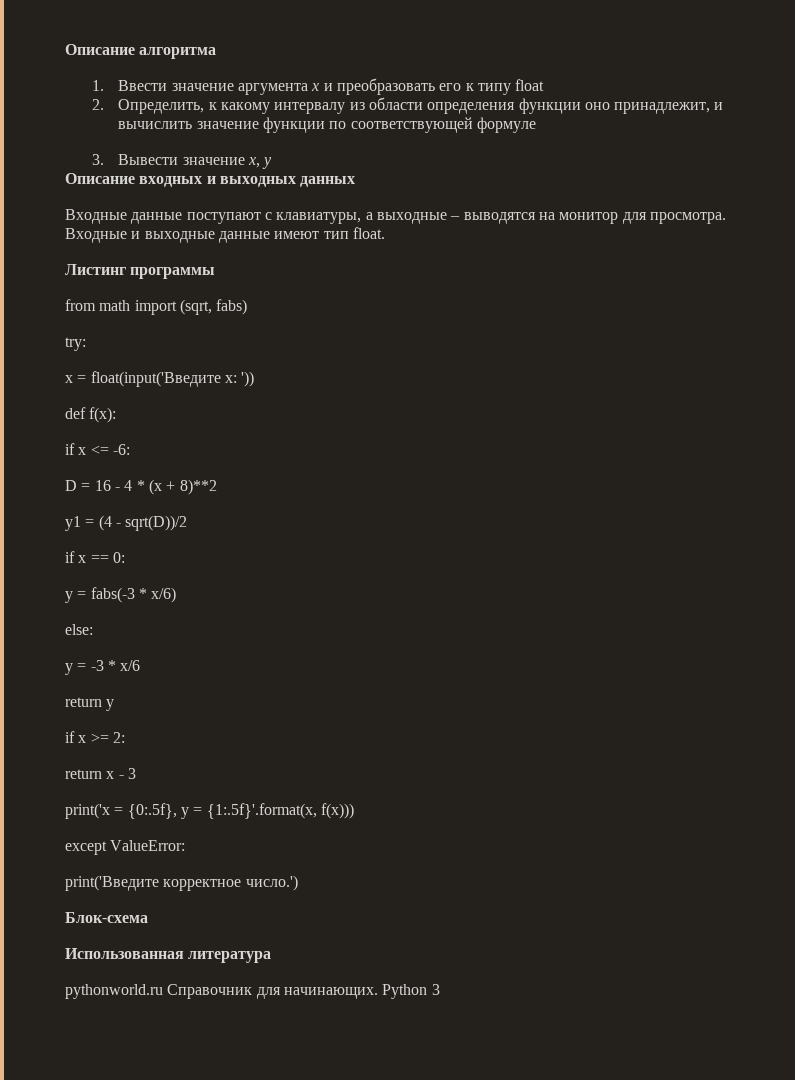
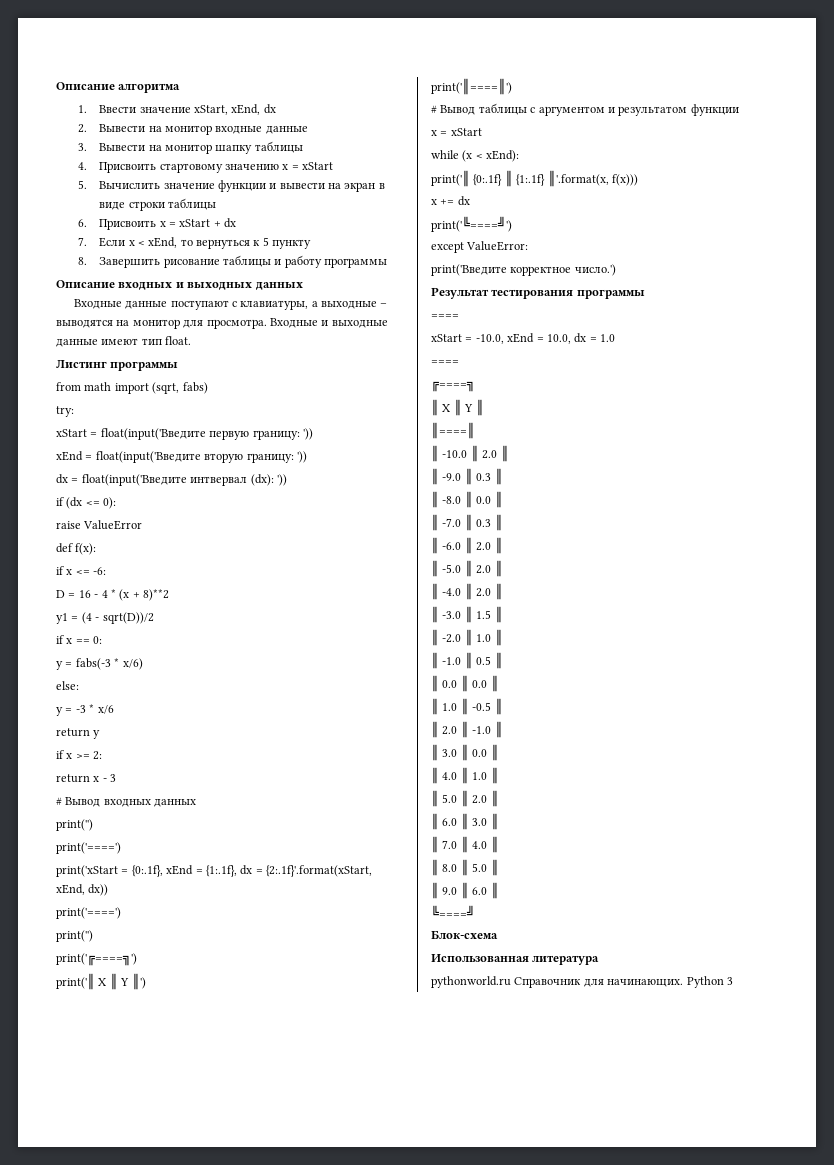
[237,78,545,95] [91,97,724,114] [118,117,536,133] [91,154,273,169] аргумента x и преобразовать его к типу float // 2. Определить, к какому интервалу из области определения функции оно принадлежит, и вычислить значение функции по соответствующей формуле // 3. Вывести значение x, y -> [193,104,276,115] [77,124,308,135] [77,141,303,154] [77,162,334,173] [77,180,385,192] [99,198,216,211] [77,218,237,230] [77,237,312,249] [77,255,388,268] xStart, xEnd, dx // 2. Вывести на монитор входные данные // 3. Вывести на монитор шапку таблицы // 4. Присвоить стартовому значению x = xStart // 5. Вычислить значение функции и вывести на экран в виде строки таблицы // 6. Присвоить x = xStart + dx // 7. Если x < xEnd, то вернуться к 5 пункту // 8. Завершить рисование таблицы и работу программы
[65,371,255,387] x = float(input('Введите x: ')) -> [56,428,313,440] [56,451,307,463] [56,474,287,486] [56,497,117,509] [56,520,143,530] xStart = float(input('Введите первую границу: ')) // xEnd = float(input('Введите вторую границу: ')) // dx = float(input('Введите интвервал (dx): ')) // if (dx <= 0): // raise ValueError
[65,803,354,819] print('x = {0:.5f}, y = {1:.5f}'.format(x, f(x))) -> [56,797,197,807] [56,819,93,831] [56,842,121,854] [56,865,372,877] [56,884,109,896] [56,907,121,919] [56,930,93,942] [56,953,137,966] [56,973,146,990] [431,78,512,95] [431,103,739,116] [431,128,482,136] [431,150,520,162] [431,170,638,187] [431,196,470,206] [431,216,512,232] # Вывод входных данных // print('') // print('====') // print('xStart = {0:.1f}, xEnd = {1:.1f}, dx = {2:.1f}'.format(xStart, xEnd, dx)) // print('====') // print('') // print('╔====╗') // print('║ X ║ Y ║') // print('║====║') // # Вывод таблицы с аргументом и результатом функции // x = xStart // while (x < xEnd): // print('║ {0:.1f} ║ {1:.1f} ║'.format(x, f(x))) // x += dx // print('╚====╝')
(298, 883) none -> [431,287,645,299] [431,314,459,319] [431,333,615,344] [431,360,459,365] [431,381,475,392] [431,399,484,416] [431,422,475,439] [431,445,509,462] [431,468,503,485] [431,491,503,508] [431,514,503,531] [431,537,503,554] [431,560,503,577] [431,583,503,600] [431,606,503,623] [431,629,503,646] [431,652,503,669] [431,675,499,692] [431,698,503,715] [431,721,503,738] [431,744,499,761] [431,767,499,784] [431,790,499,807] [431,813,499,830] [431,836,499,853] [431,859,499,876] [431,882,499,899] [431,905,475,918] // Результат тестирования программы // ==== // xStart = -10.0, xEnd = 10.0, dx = 1.0 // ==== // ╔====╗ // ║ X ║ Y ║ // ║====║ // ║ -10.0 ║ 2.0 ║ // ║ -9.0 ║ 0.3 ║ // ║ -8.0 ║ 0.0 ║ // ║ -7.0 ║ 0.3 ║ // ║ -6.0 ║ 2.0 ║ // ║ -5.0 ║ 2.0 ║ // ║ -4.0 ║ 2.0 ║ // ║ -3.0 ║ 1.5 ║ // ║ -2.0 ║ 1.0 ║ // ║ -1.0 ║ 0.5 ║ // ║ 0.0 ║ 0.0 ║ // ║ 1.0 ║ -0.5 ║ // ║ 2.0 ║ -1.0 ║ // ║ 3.0 ║ 0.0 ║ // ║ 4.0 ║ 1.0 ║ // ║ 5.0 ║ 2.0 ║ // ║ 6.0 ║ 3.0 ║ // ║ 7.0 ║ 4.0 ║ // ║ 8.0 ║ 5.0 ║ // ║ 9.0 ║ 6.0 ║ // ╚====╝

